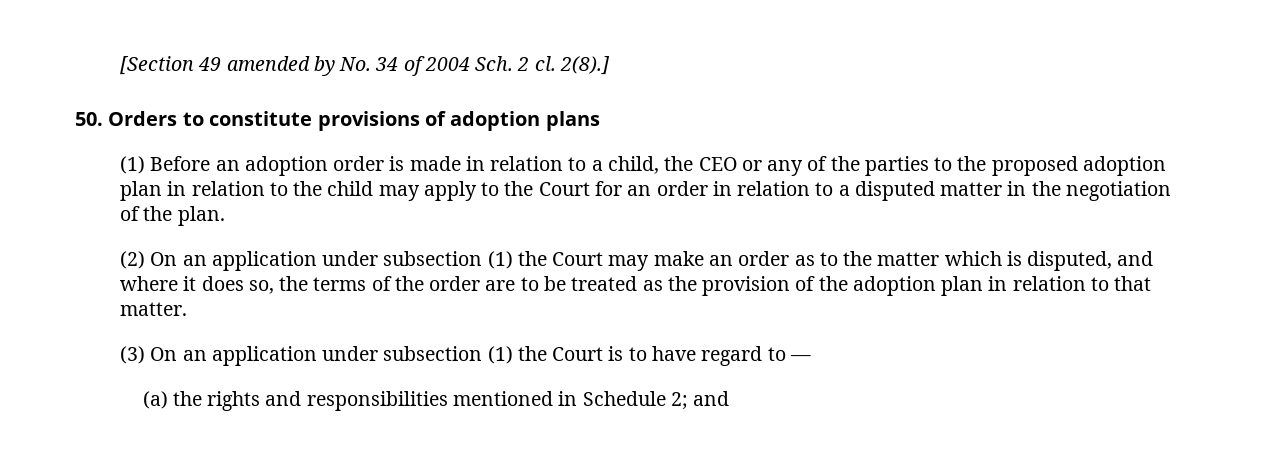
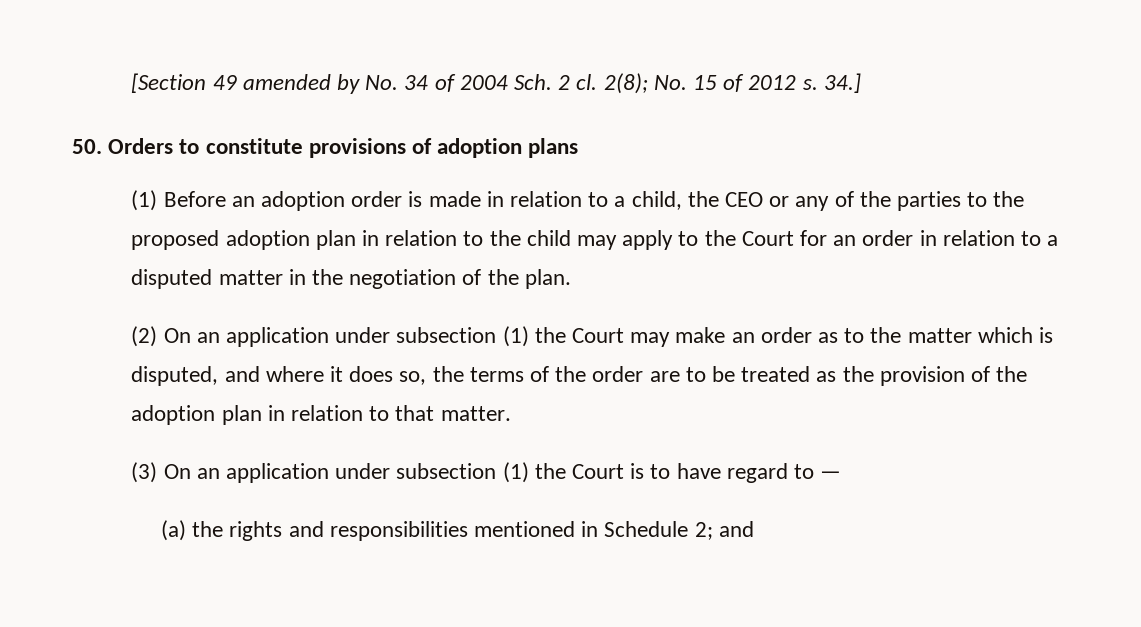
[560,56,611,75] 2(8).] -> [603,73,861,94] 2(8); No. 15 of 2012 s. 34.]

